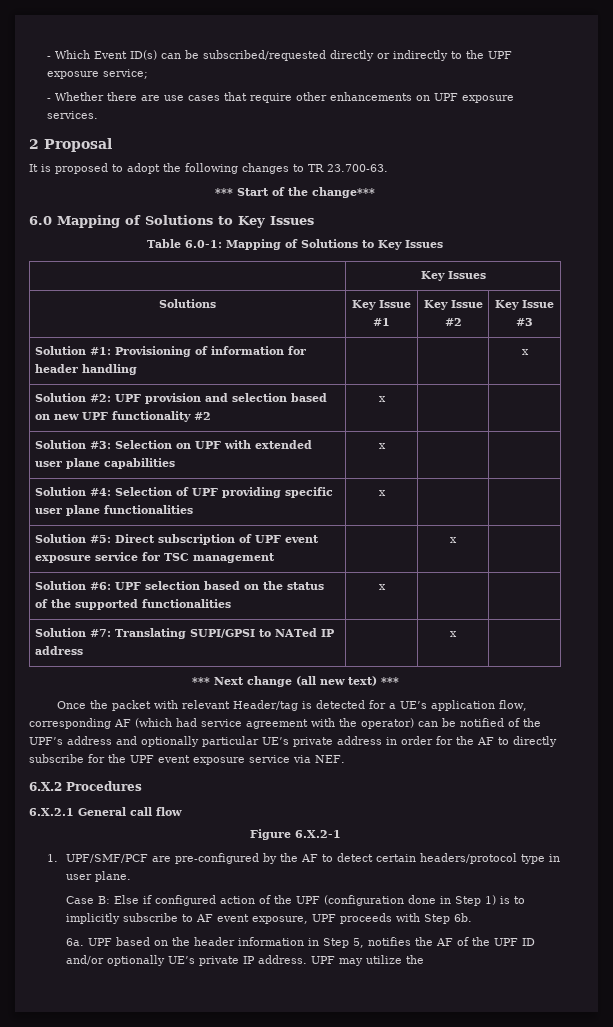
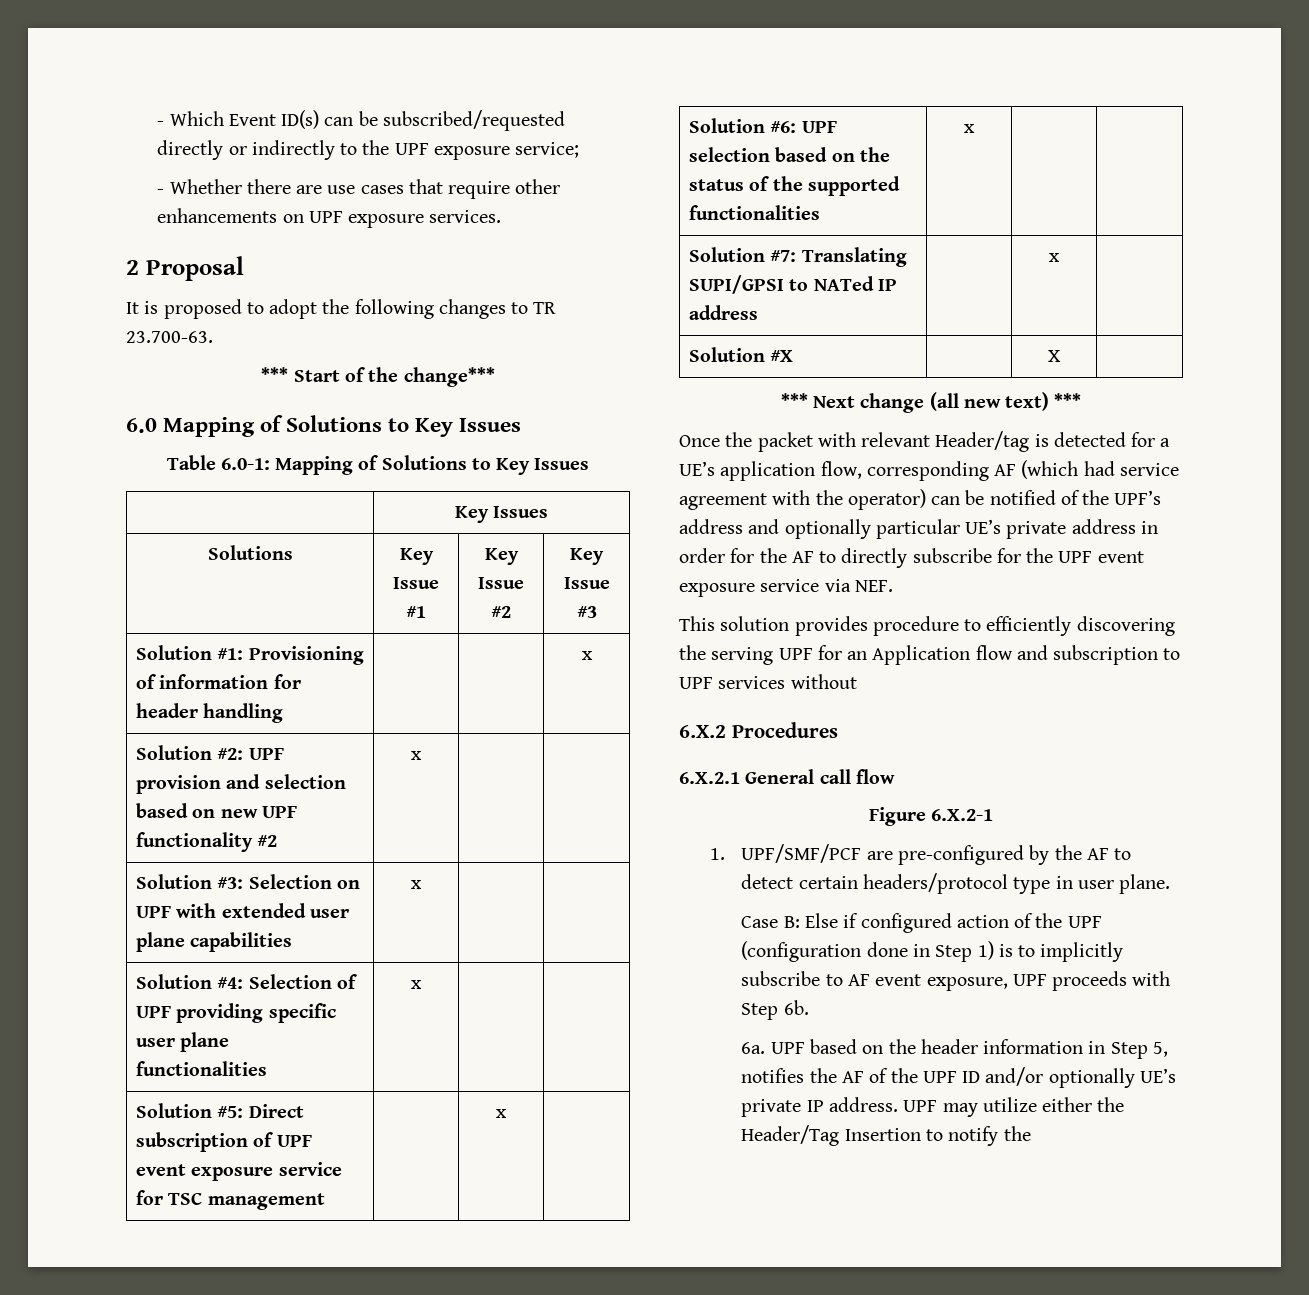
(457, 634) none -> [689,347,794,362] [1048,350,1061,362] // Solution #X | | X |
(345, 759) none -> [679,616,1175,636] [679,645,1181,665] [679,674,857,689] // This solution provides procedure to efficiently discovering the serving UPF for an Application flow and subscription to UPF services without
(402, 959) none -> [1042,1097,1125,1112] [741,1125,999,1146] either the Header/Tag Insertion to notify

